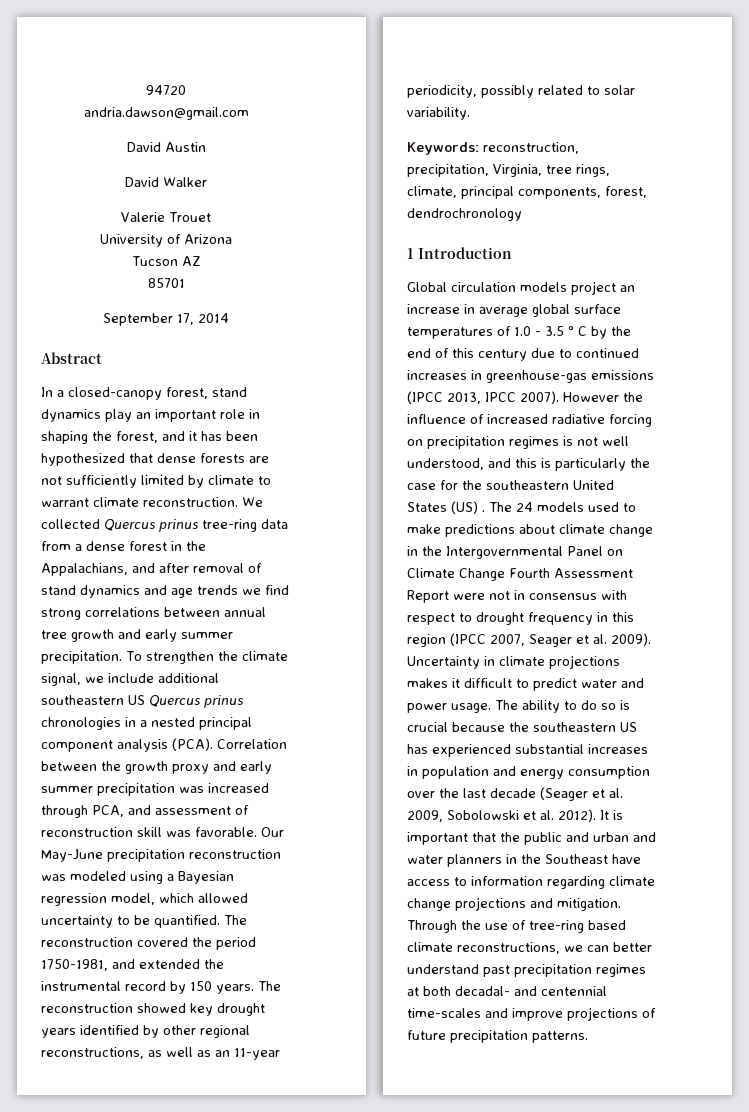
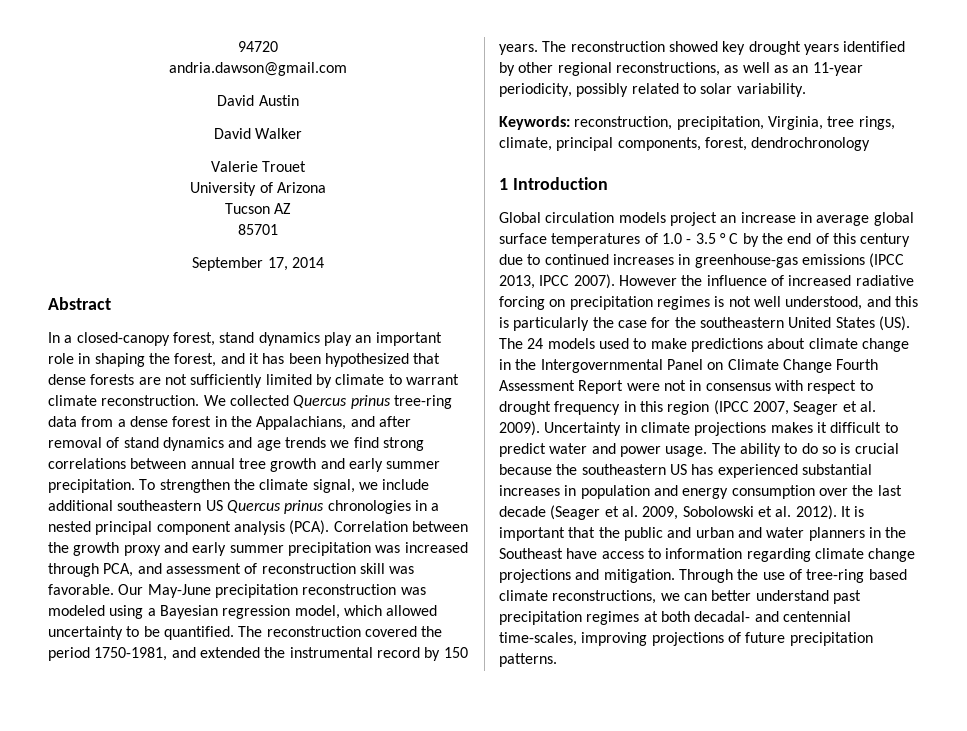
[451,501,485,514] (US) . -> [878,316,910,331] (US).
[407,1008,563,1021] time-scales and improve -> [499,632,648,646] time-scales, improving

